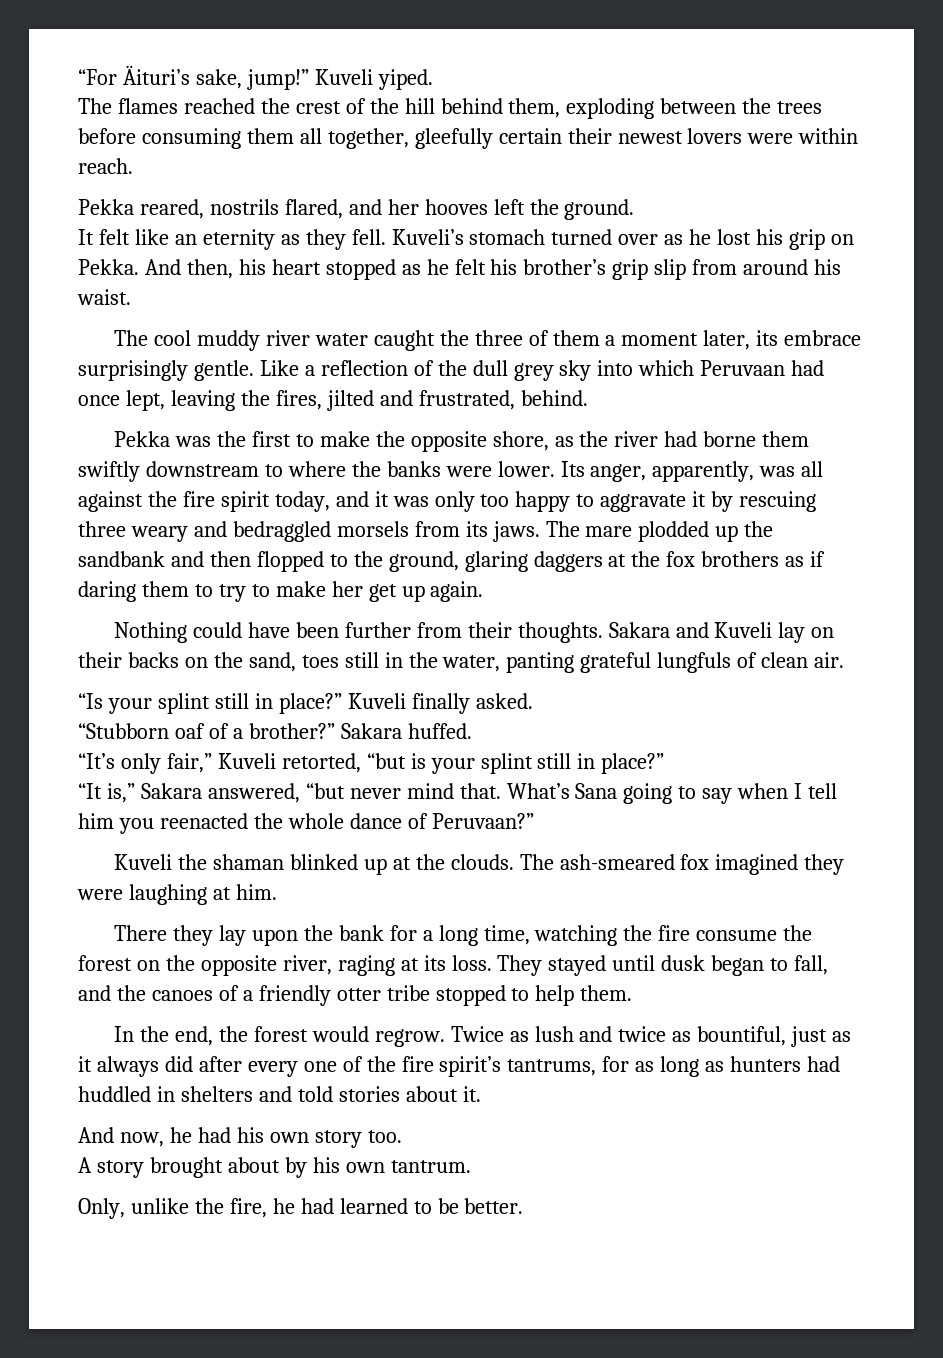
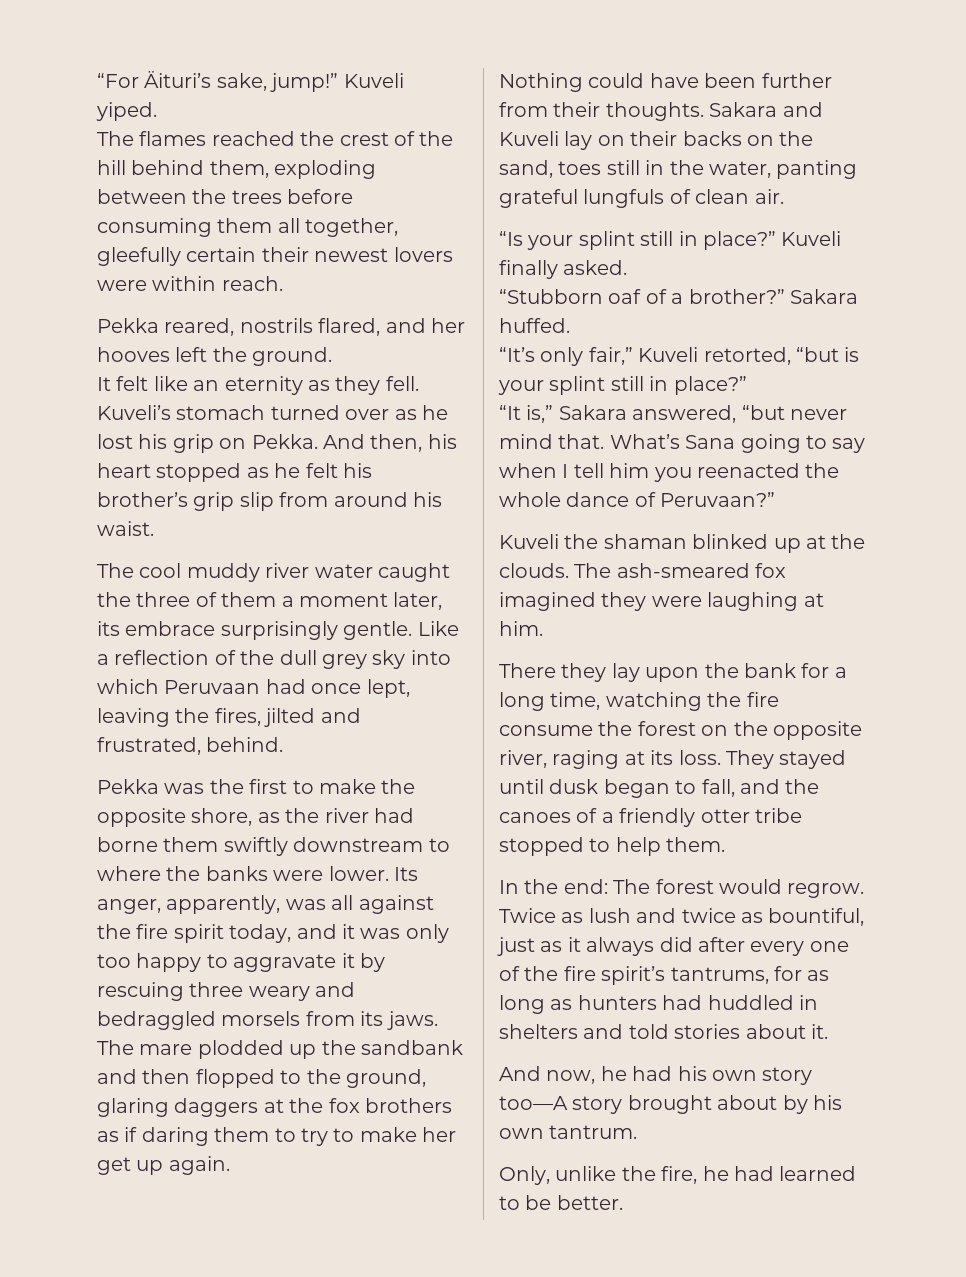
[174,1026,248,1046] end, the -> [563,879,651,894] end: The
[367,1130,402,1143] [78,1157,92,1173] too. // A -> [499,1096,568,1110] too—A

